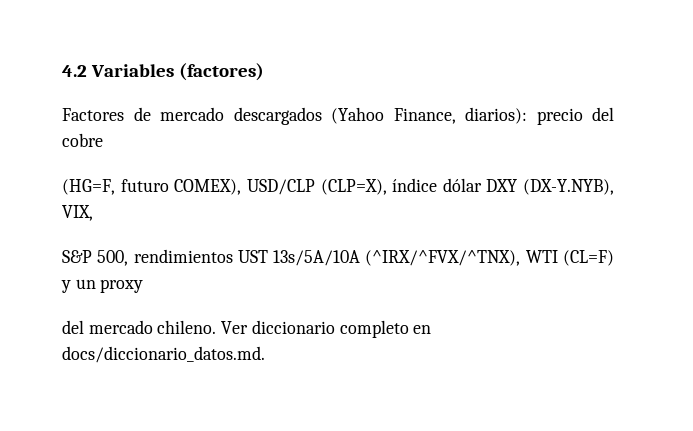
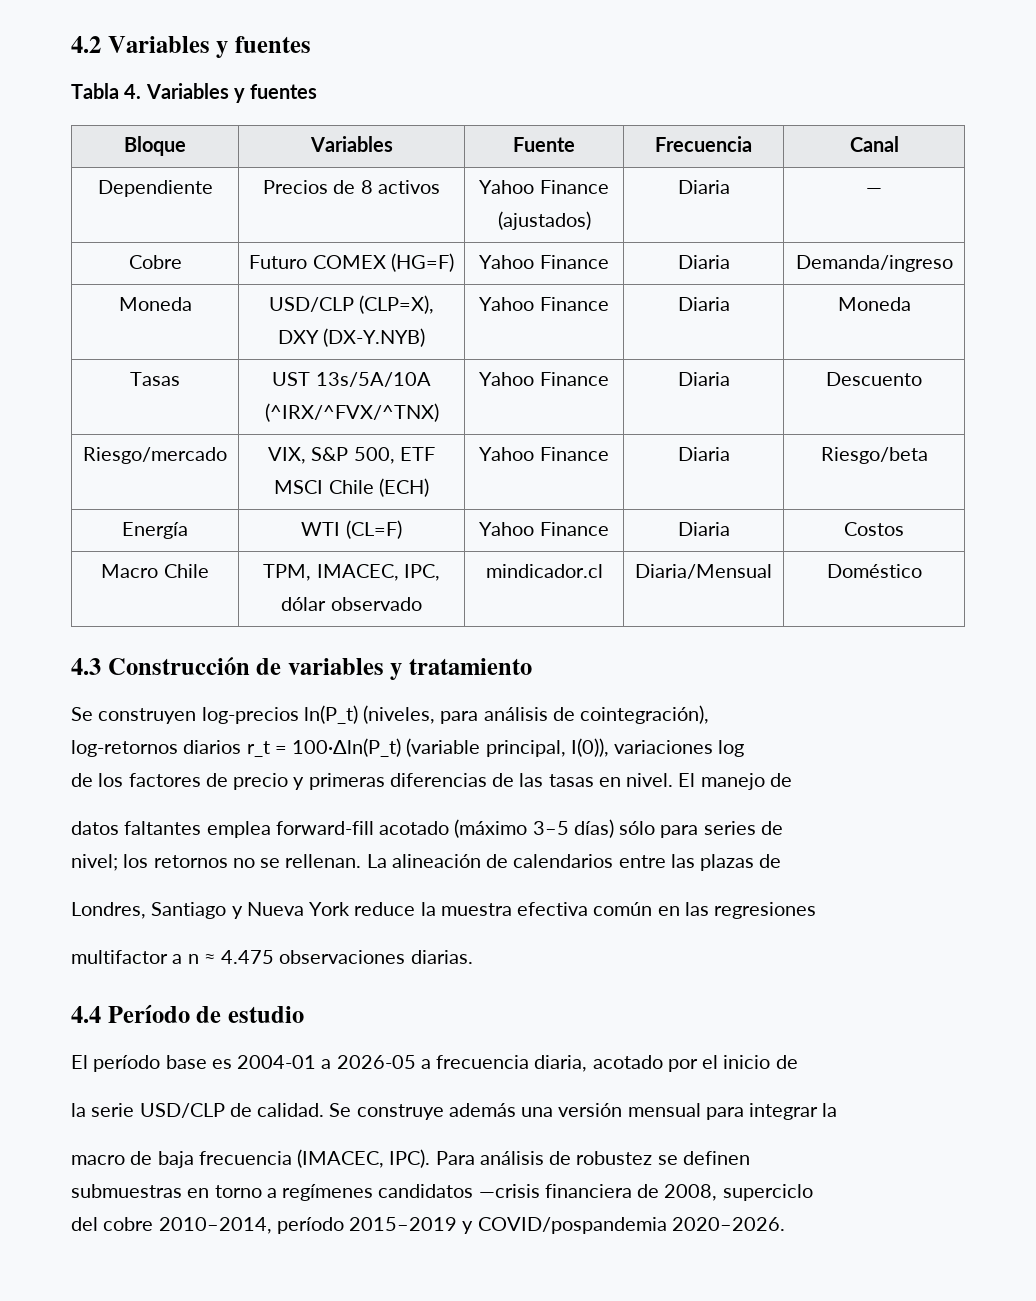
[178,63,264,81] [62,107,614,125] [62,133,103,147] [62,178,614,195] [62,205,93,221] [62,249,614,266] [61,279,144,293] [62,320,432,338] [62,346,265,363] (factores) // Factores de mercado descargados (Yahoo Finance, diarios): precio del cobre // (HG=F, futuro COMEX), USD/CLP (CLP=X), índice dólar DXY (DX-Y.NYB), VIX, // S&P 500, rendimientos UST 13s/5A/10A (^IRX/^FVX/^TNX), WTI (CL=F) y un proxy // del mercado chileno. Ver diccionario completo en docs/diccionario_datos.md. -> [216,36,311,58] [71,83,318,103] [124,136,186,156] [309,136,393,152] [513,137,575,152] [655,136,752,152] [849,136,899,152] [97,180,213,197] [263,180,440,194] [479,180,609,194] [497,211,591,230] [677,180,730,194] [866,188,882,194] [128,255,182,269] [249,253,454,272] [479,255,609,269] [677,255,730,269] [795,255,953,272] [118,297,192,311] [268,295,435,314] [277,328,426,347] [479,297,609,311] [677,297,730,311] [837,297,911,311] [130,372,180,386] [272,372,431,387] [264,403,439,422] [479,372,609,386] [677,372,730,386] [826,372,922,386] [83,447,227,464] [268,447,435,464] [274,478,429,497] [479,447,609,461] [677,447,730,461] [820,447,928,464] [122,522,188,539] [301,520,402,539] [479,522,609,536] [677,522,730,536] [844,522,904,536] [101,564,209,578] [263,564,440,581] [281,597,422,611] [485,564,603,578] [635,564,772,579] [826,564,922,578] [71,657,533,680] [71,705,710,724] [71,738,745,757] [71,773,792,790] [71,819,783,838] [71,854,782,871] [71,902,817,919] [71,950,473,964] [71,1004,304,1023] [71,1055,798,1072] [71,1103,838,1120] [71,1149,750,1168] [71,1184,813,1201] [71,1217,785,1234] y fuentes // Tabla 4. Variables y fuentes // Bloque | Variables | Fuente | Frecuencia | Canal // Dependiente | Precios de 8 activos | Yahoo Finance (ajustados) | Diaria | — // Cobre | Futuro COMEX (HG=F) | Yahoo Finance | Diaria | Demanda/ingreso // Moneda | USD/CLP (CLP=X), DXY (DX-Y.NYB) | Yahoo Finance | Diaria | Moneda // Tasas | UST 13s/5A/10A (^IRX/^FVX/^TNX) | Yahoo Finance | Diaria | Descuento // Riesgo/mercado | VIX, S&P 500, ETF MSCI Chile (ECH) | Yahoo Finance | Diaria | Riesgo/beta // Energía | WTI (CL=F) | Yahoo Finance | Diaria | Costos // Macro Chile | TPM, IMACEC, IPC, dólar observado | mindicador.cl | Diaria/Mensual | Doméstico // 4.3 Construcción de variables y tratamiento // Se construyen log-precios ln(P_t) (niveles, para análisis de cointegración), // log-retornos diarios r_t = 100·Δln(P_t) (variable principal, I(0)), variaciones log // de los factores de precio y primeras diferencias de las tasas en nivel. El manejo de // datos faltantes emplea forward-fill acotado (máximo 3–5 días) sólo para series de // nivel; los retornos no se rellenan. La alineación de calendarios entre las plazas de // Londres, Santiago y Nueva York reduce la muestra efectiva común en las regresiones // multifactor a n ≈ 4.475 observaciones diarias. // 4.4 Período de estudio // El período base es 2004-01 a 2026-05 a frecuencia diaria, acotado por el inicio de // la serie USD/CLP de calidad. Se construye además una versión mensual para integrar la // macro de baja frecuencia (IMACEC, IPC). Para análisis de robustez se definen // submuestras en torno a regímenes candidatos —crisis financiera de 2008, superciclo // del cobre 2010–2014, período 2015–2019 y COVID/pospandemia 2020–2026.

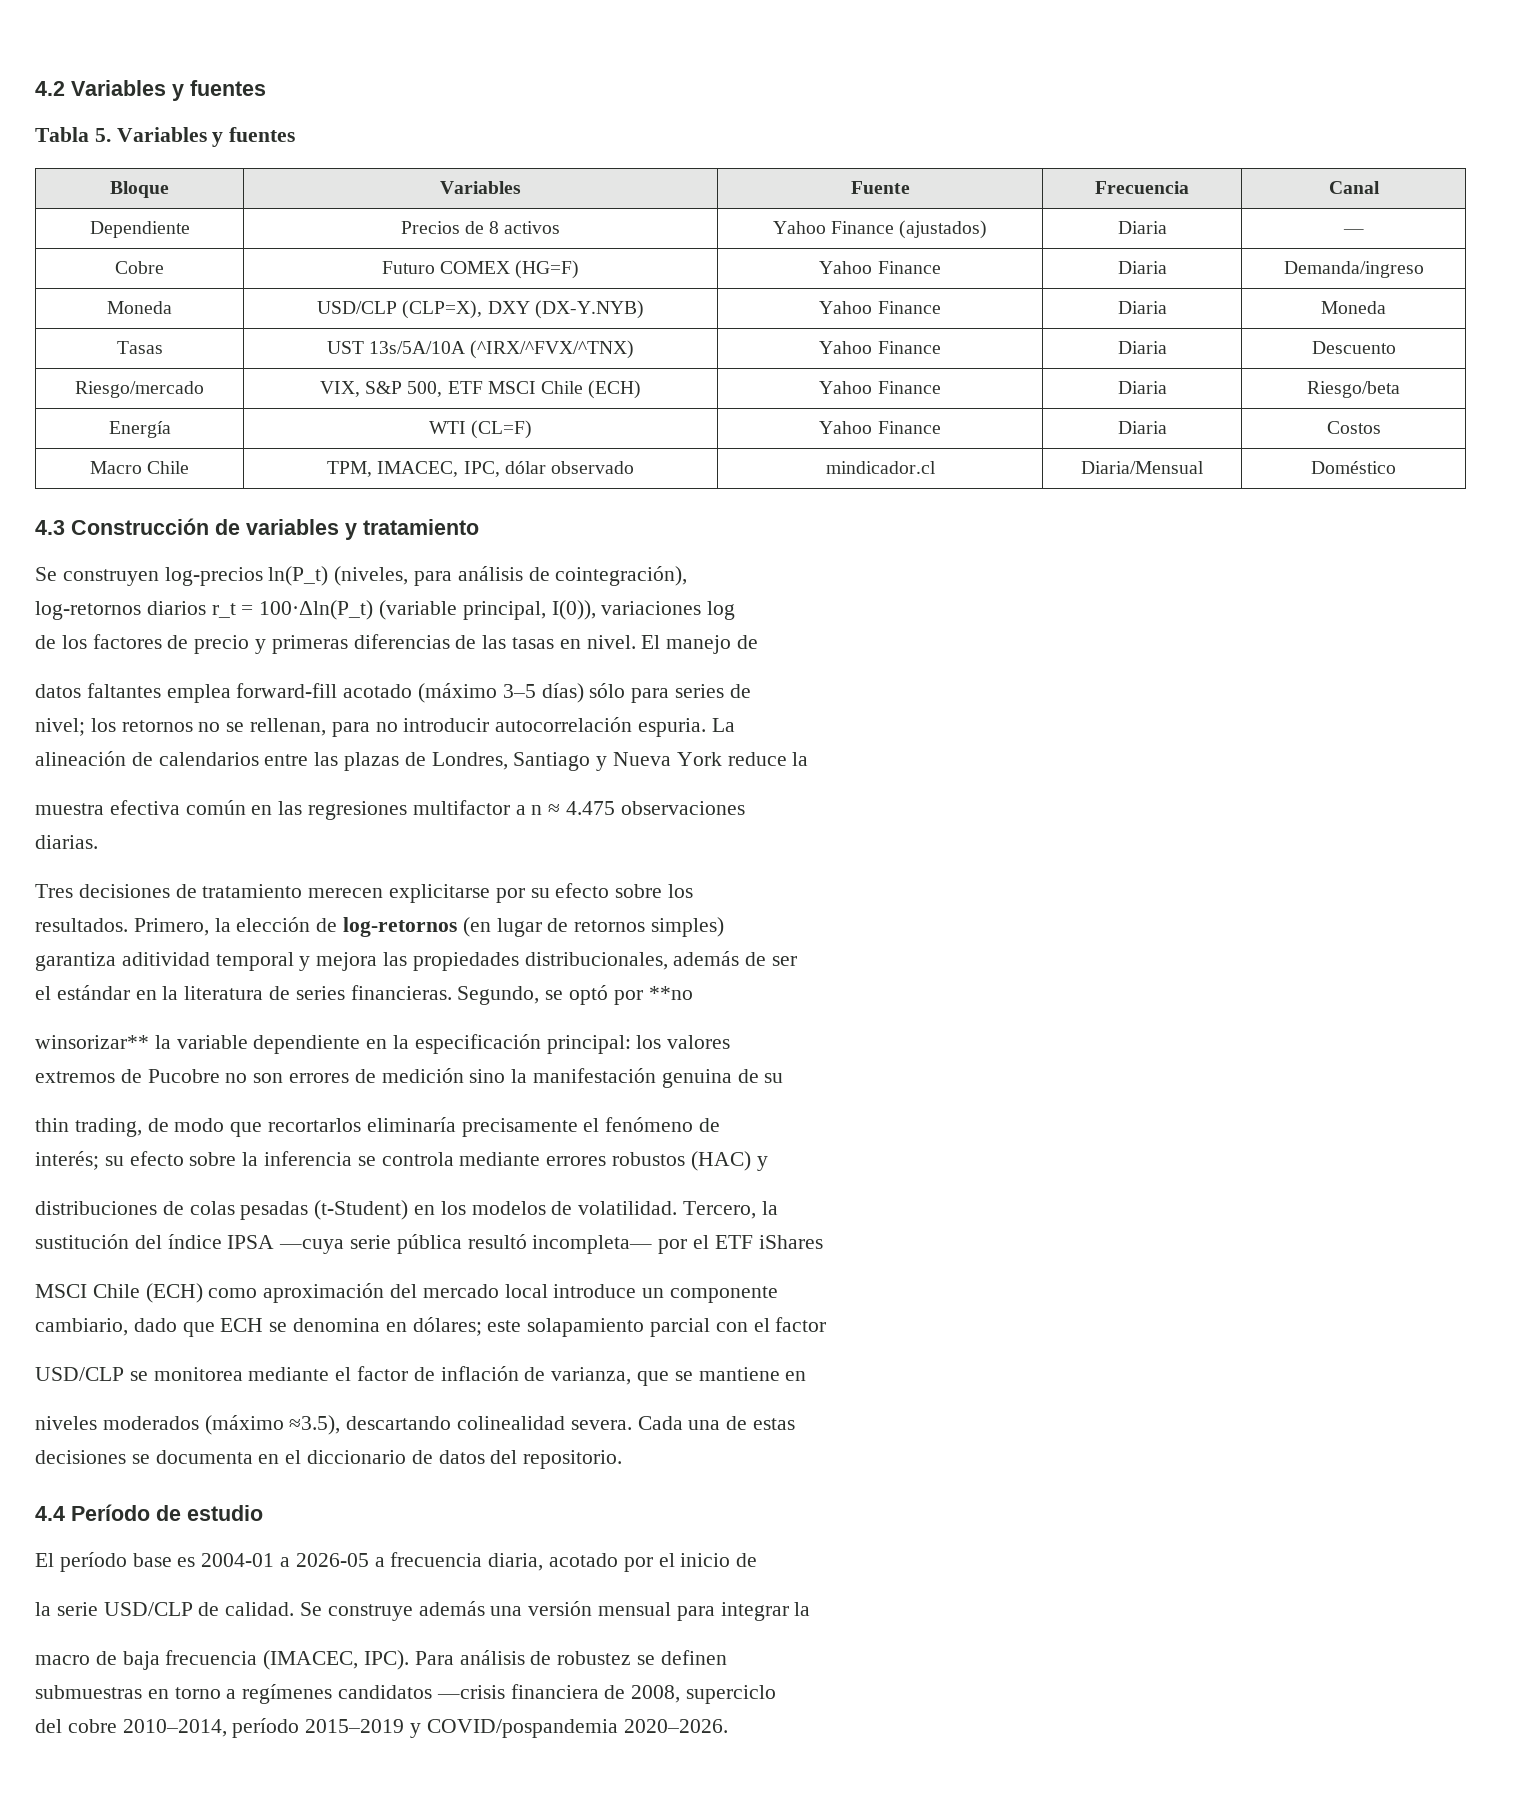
[124,84,142,99] 4. -> [94,128,111,142] 5.
[285,854,362,868] rellenan. -> [250,717,707,737] rellenan, para no introducir autocorrelación espuria.
(387, 861) none -> (735, 725) //
(782, 861) // -> (426, 759) none
(436, 909) none -> (809, 759) //
(817, 910) // -> (408, 810) none
(406, 957) none -> (745, 808) //
(473, 957) none -> [35,883,694,903] [35,917,725,937] [35,951,798,971] [35,985,693,1005] [35,1034,731,1054] [35,1068,784,1088] [35,1117,721,1137] [35,1151,768,1171] [35,1200,778,1220] [35,1234,823,1254] [35,1283,779,1303] [35,1317,827,1337] [35,1366,807,1386] [35,1415,796,1435] [35,1450,623,1469] // Tres decisiones de tratamiento merecen explicitarse por su efecto sobre los // resultados. Primero, la elección de log-retornos (en lugar de retornos simples) // garantiza aditividad temporal y mejora las propiedades distribucionales, además de ser // el estándar en la literatura de series financieras. Segundo, se optó por **no // winsorizar** la variable dependiente en la especificación principal: los valores // extremos de Pucobre no son errores de medición sino la manifestación genuina de su // thin trading, de modo que recortarlos eliminaría precisamente el fenómeno de // interés; su efecto sobre la inferencia se controla mediante errores robustos (HAC) y // distribuciones de colas pesadas (t-Student) en los modelos de volatilidad. Tercero, la // sustitución del índice IPSA —cuya serie pública resultó incompleta— por el ETF iShares // MSCI Chile (ECH) como aproximación del mercado local introduce un componente // cambiario, dado que ECH se denomina en dólares; este solapamiento parcial con el factor // USD/CLP se monitorea mediante el factor de inflación de varianza, que se mantiene en // niveles moderados (máximo ≈3.5), descartando colinealidad severa. Cada una de estas // decisiones se documenta en el diccionario de datos del repositorio.

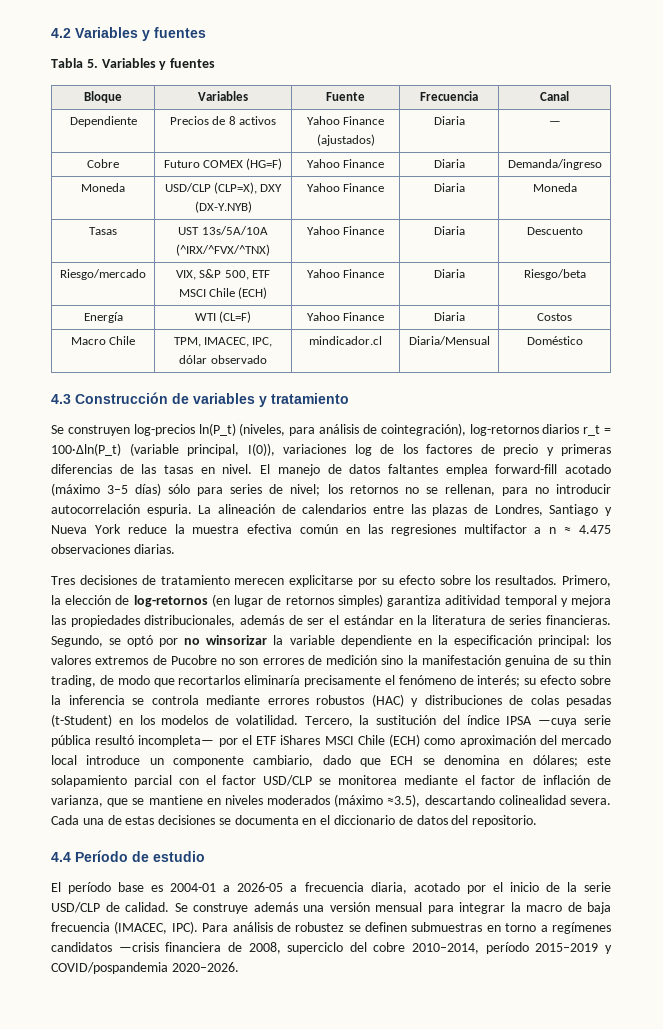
(688, 576) // -> (466, 429) none
(736, 610) // -> (372, 450) none
(759, 642) // -> (342, 469) none
(751, 691) // -> (284, 489) none
(735, 725) // -> (212, 509) none
(809, 759) // -> (185, 529) none
(745, 808) // -> (130, 549) none
(694, 891) // -> (491, 580) none
(725, 927) // -> (383, 600) none
(798, 961) // -> (325, 621) none
[648,986,693,1000] [35,1035,149,1049] **no // winsorizar** -> [184,635,268,645] no winsorizar
(731, 1042) // -> (91, 660) none
(784, 1078) // -> (585, 661) none
(721, 1125) // -> (474, 680) none
(768, 1163) // -> (418, 702) none
(778, 1208) // -> (370, 720) none
(823, 1242) // -> (321, 740) none
(779, 1294) // -> (244, 761) none
(827, 1324) // -> (257, 780) none
(807, 1376) // -> (221, 801) none
(796, 1424) // -> (155, 820) none
(758, 1560) // -> (560, 887) none
(811, 1609) // -> (521, 907) none
(727, 1657) // -> (408, 927) none
(777, 1694) // -> (344, 948) none

